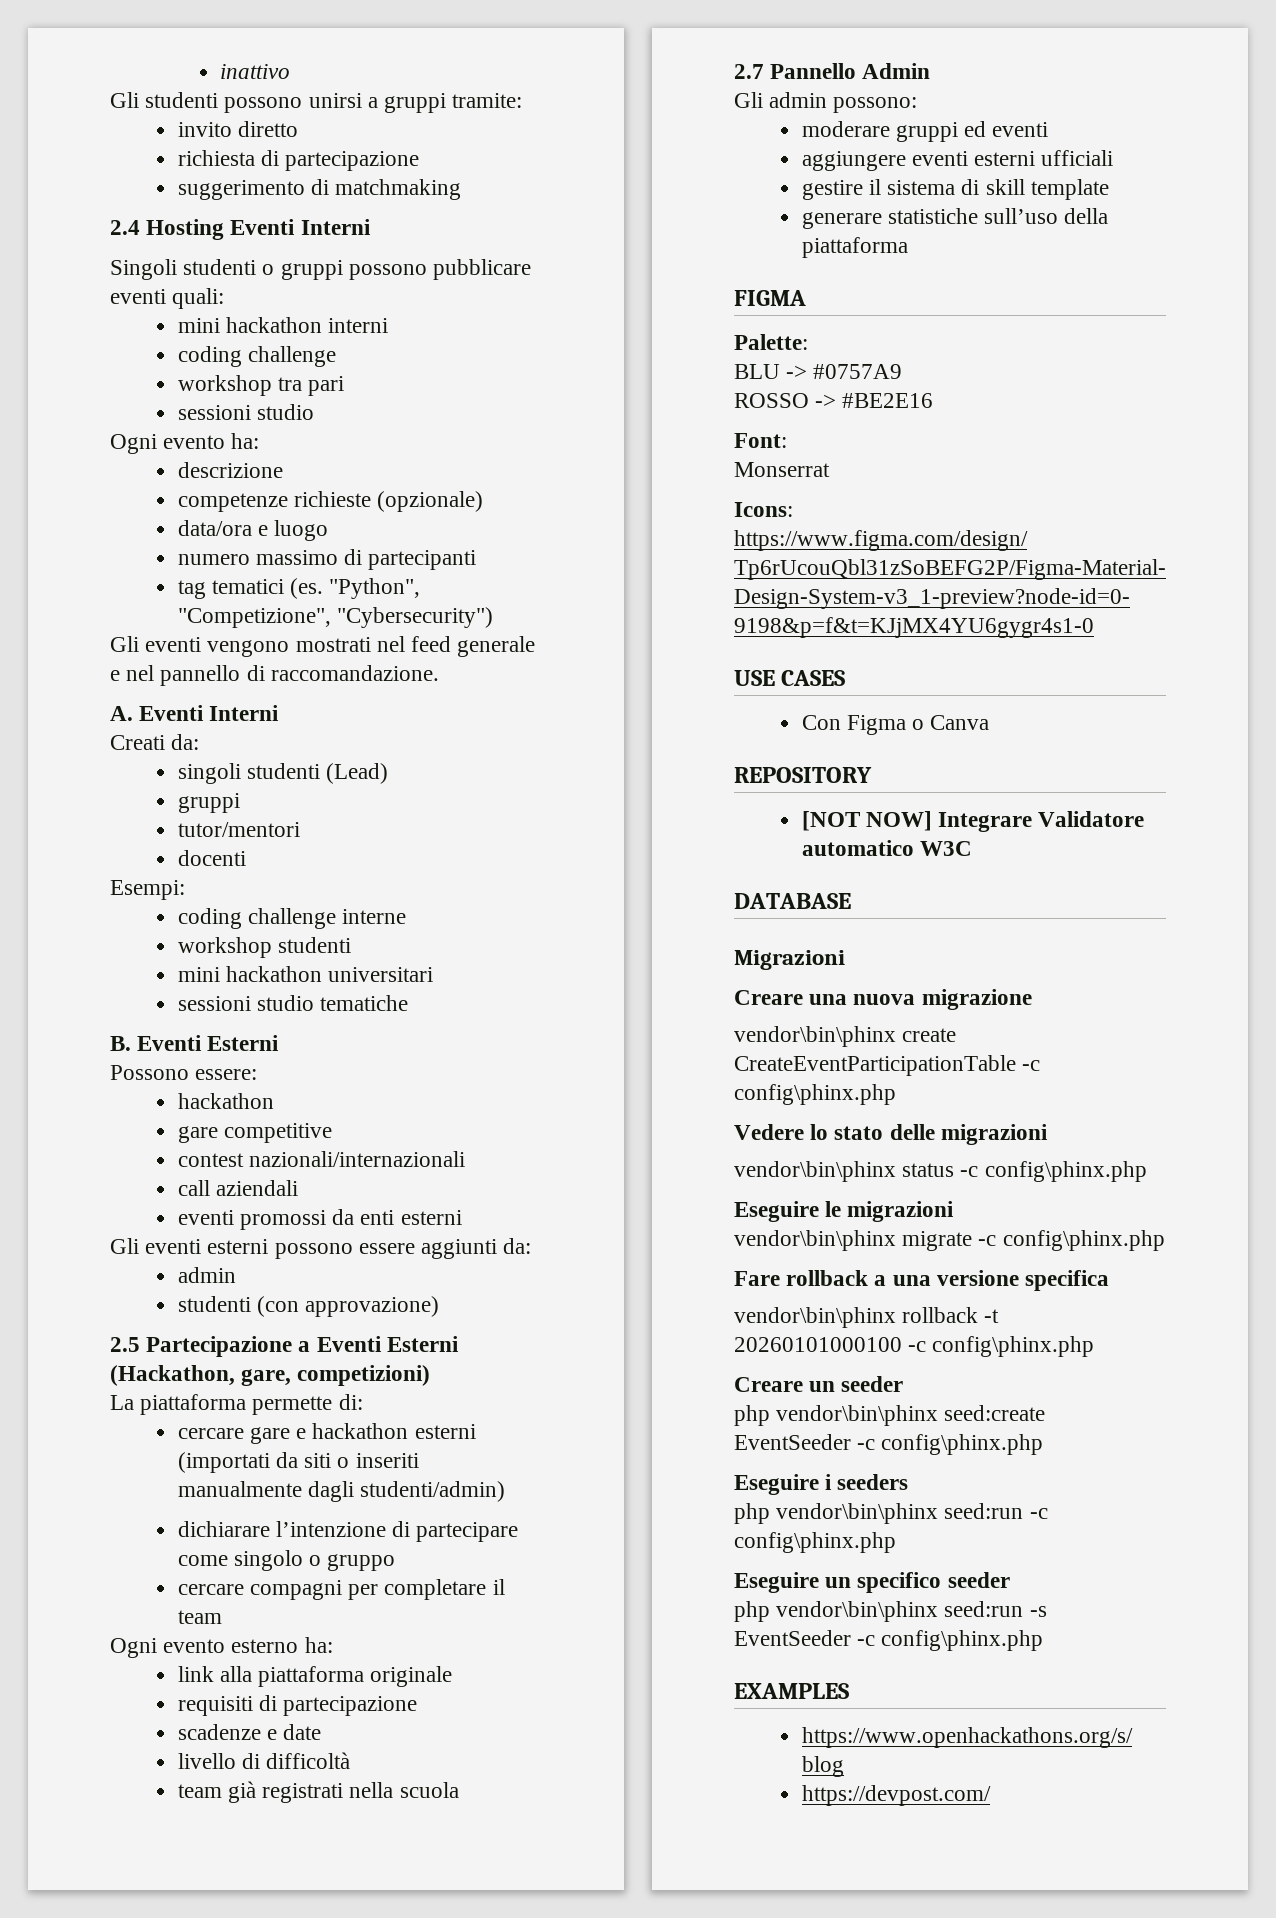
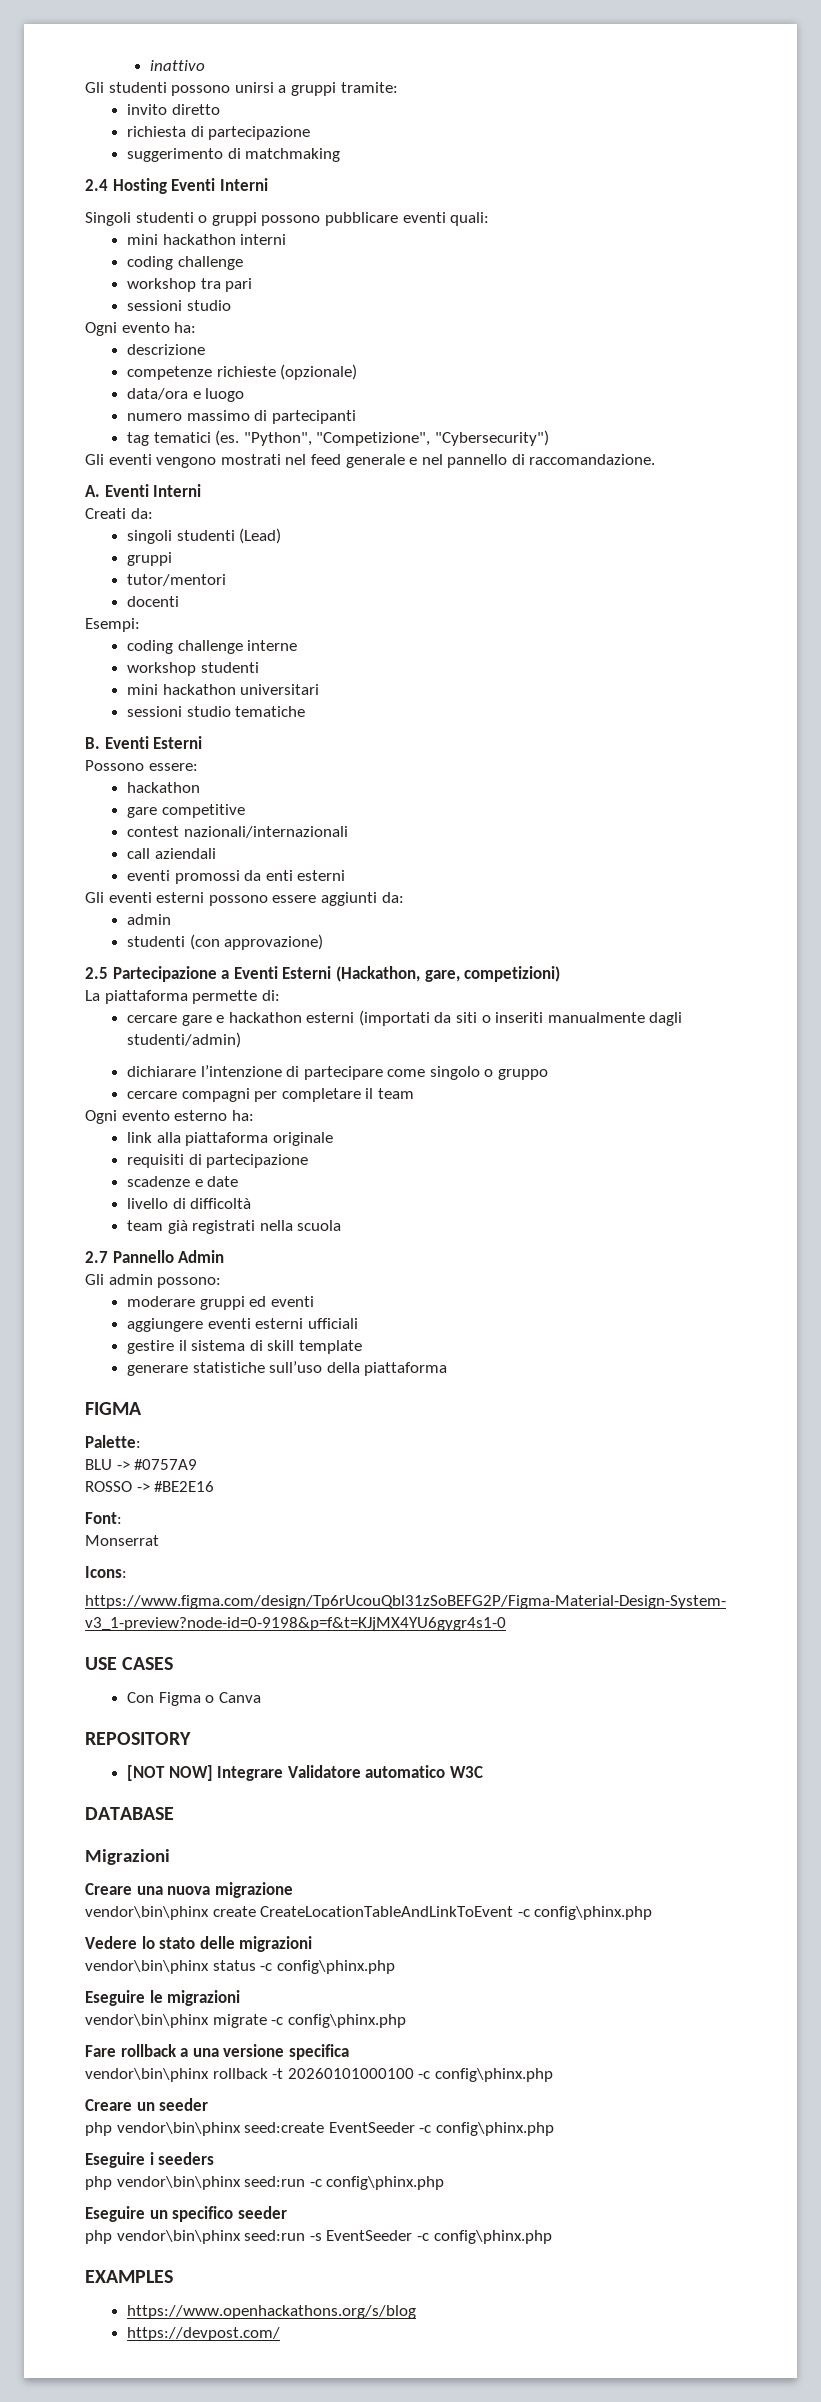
[734,1055,1016,1076] CreateEventParticipationTable -> [260,1906,514,1917] CreateLocationTableAndLinkToEvent

